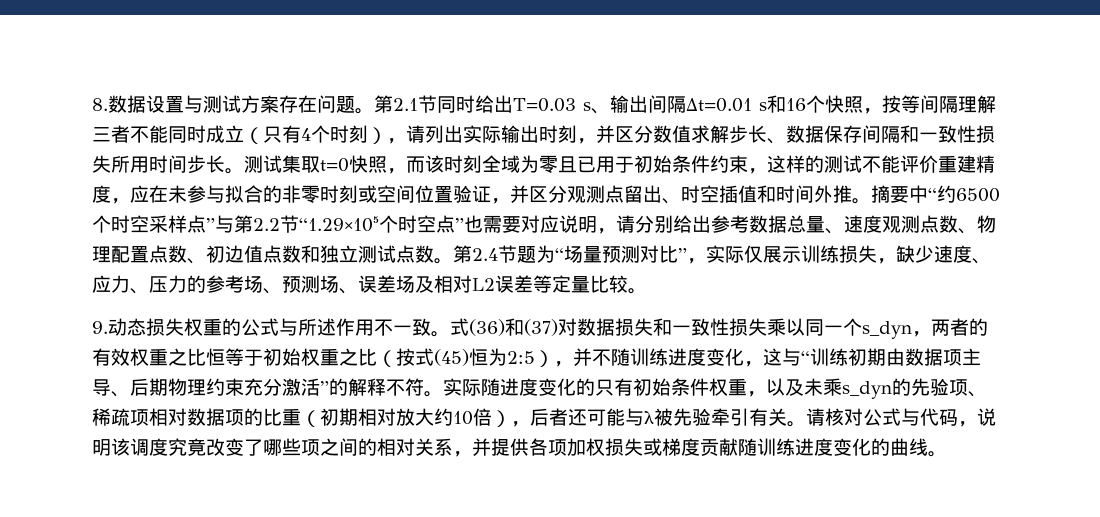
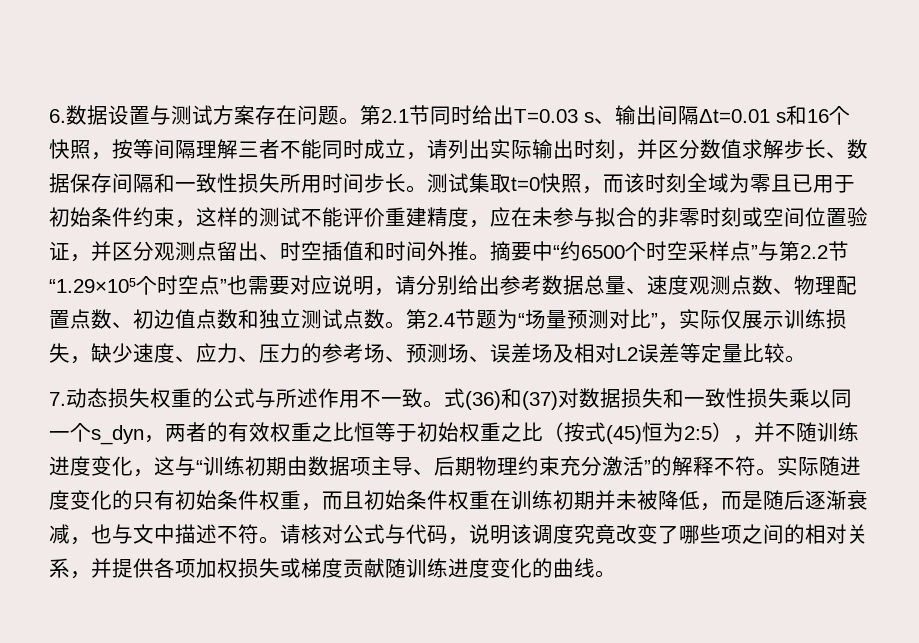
[92,98,108,111] 8. -> [49,109,66,123] 6.
[244,125,387,144] （只有4个时刻） -> (406, 148) none
[92,321,108,334] 9. -> [49,392,66,406] 7.
[766,378,987,399] [92,408,787,427] 以及未乘s_dyn的先验项、稀疏项相对数据项的比重（初期相对放大约10倍），后者还可能与λ被先验牵引有关 -> [322,490,868,511] [49,524,259,545] 而且初始条件权重在训练初期并未被降低，而是随后逐渐衰减，也与文中描述不符

